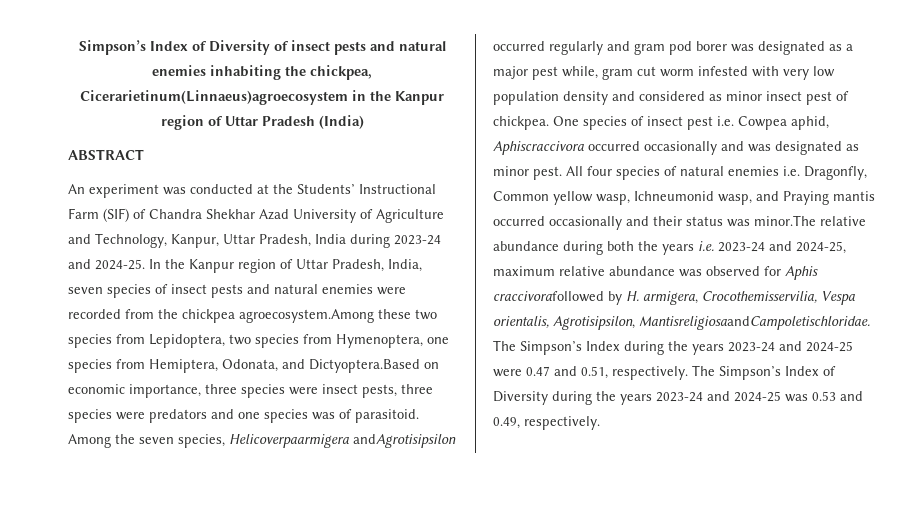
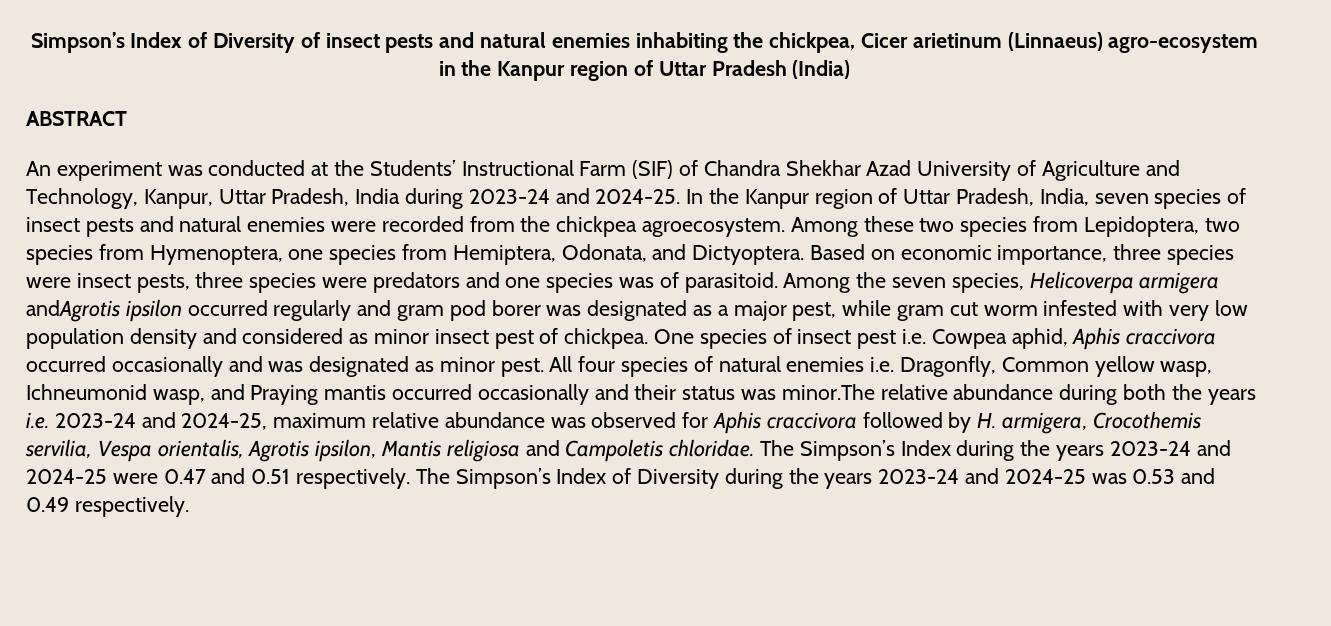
[80,90,348,105] Cicerarietinum(Linnaeus)agroecosystem -> [861,32,1259,53] Cicer arietinum (Linnaeus) agro-ecosystem
[239,309,374,323] agroecosystem.Among -> [642,217,858,237] agroecosystem. Among
[309,359,420,373] Dictyoptera.Based -> [692,244,866,265] Dictyoptera. Based
[229,434,456,448] Helicoverpaarmigera andAgrotisipsilon -> [1029,271,1220,294] [26,299,182,322] Helicoverpa armigera andAgrotis ipsilon
[532,66,598,80] pest while, -> [792,300,892,321] pest, while
[493,141,584,155] Aphiscraccivora -> [1072,327,1217,350] Aphis craccivora
[493,291,604,302] craccivorafollowed -> [766,412,943,429] craccivora followed
[702,291,855,305] [493,316,870,330] Crocothemisservilia, Vespa orientalis, Agrotisipsilon, MantisreligiosaandCampoletischloridae. -> [1092,411,1201,429] [25,439,755,462] Crocothemis servilia, Vespa orientalis, Agrotis ipsilon, Mantis religiosa and Campoletis chloridae.
[581,366,608,379] 0.51, -> [251,469,291,484] 0.51
[493,417,520,429] 0.49, -> [26,497,69,512] 0.49

